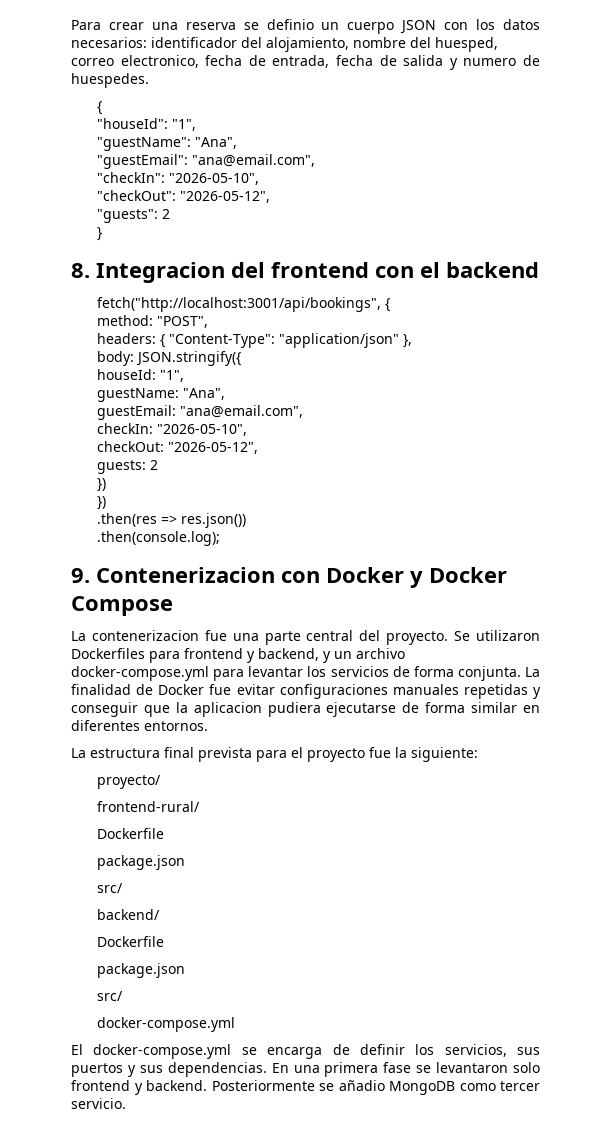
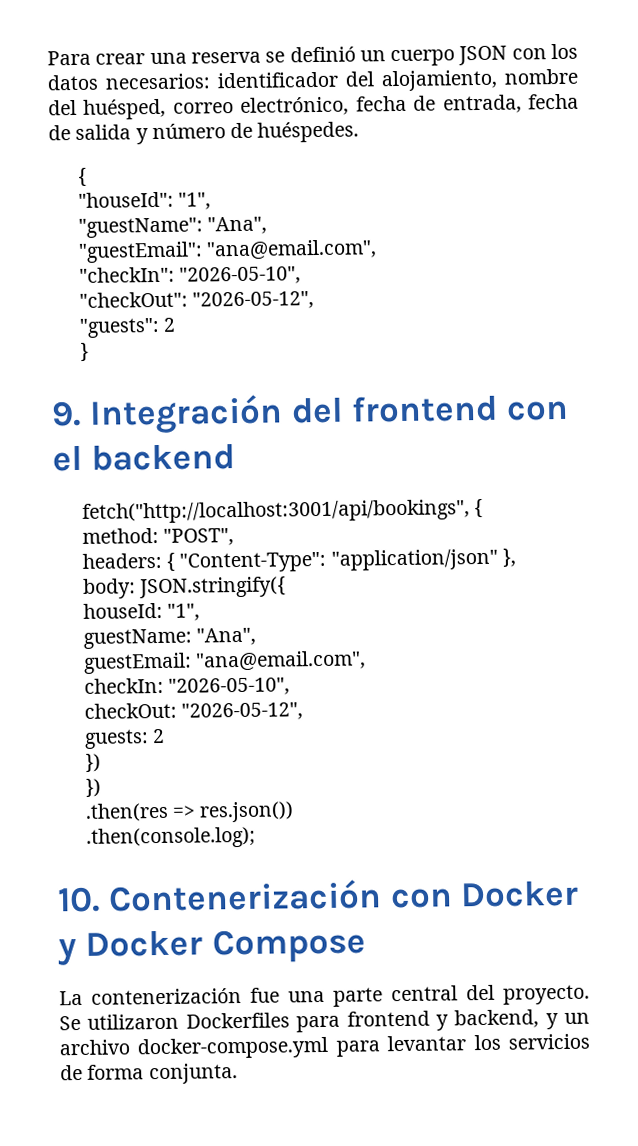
[266,19,314,30] definio -> [289,46,356,63] definió
[435,37,498,52] [71,55,199,68] huesped, correo electronico, -> [83,96,350,120] huésped, correo electrónico,
[463,55,541,66] [71,73,149,88] numero de huespedes. -> [151,121,360,143] número de huéspedes.
[71,262,225,283] 8. Integracion -> [51,394,284,434] 9. Integración
[71,567,275,583] 9. Contenerizacion -> [57,879,383,913] 10. Contenerización
[91,630,199,641] contenerizacion -> [91,987,242,1005] contenerización
[525,667,540,677] [71,684,541,699] [71,702,541,717] [71,720,208,731] [71,747,478,762] [96,775,161,789] [96,801,200,812] [96,828,164,839] [96,855,185,870] [96,883,123,893] [96,909,160,920] [96,936,164,947] [96,963,185,978] [96,991,123,1001] [96,1017,235,1032] [71,1044,540,1059] [71,1062,540,1077] [71,1080,540,1095] [71,1098,126,1109] La finalidad de Docker fue evitar configuraciones manuales repetidas y conseguir que la aplicacion pudiera ejecutarse de forma similar en diferentes entornos. // La estructura final prevista para el proyecto fue la siguiente: // proyecto/ // frontend-rural/ // Dockerfile // package.json // src/ // backend/ // Dockerfile // package.json // src/ // docker-compose.yml // El docker-compose.yml se encarga de definir los servicios, sus puertos y sus dependencias. En una primera fase se levantaron solo frontend y backend. Posteriormente se añadio MongoDB como tercer servicio. -> (238, 1074) none

